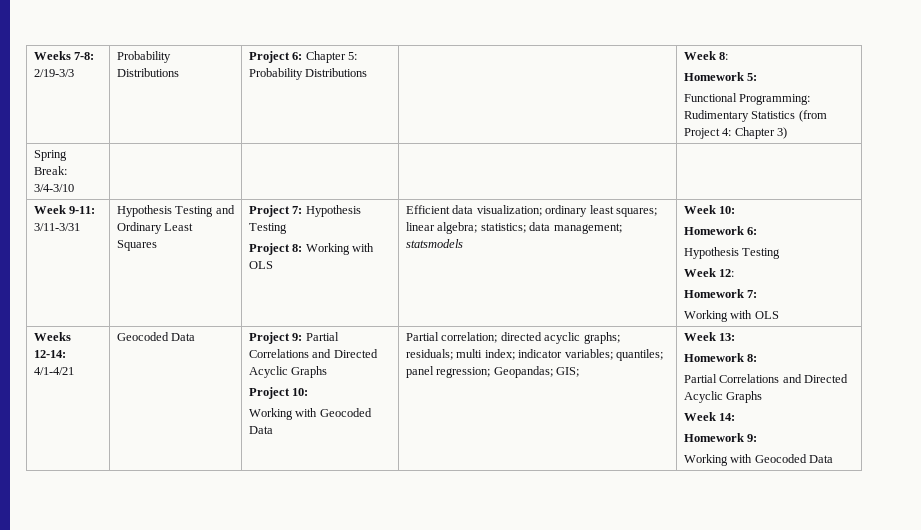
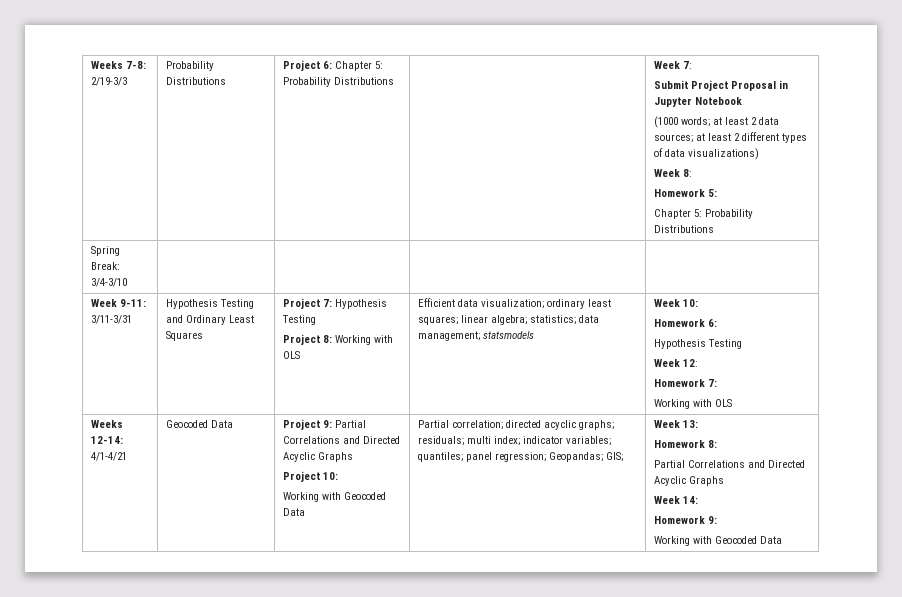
[719,52,729,60] [684,72,758,81] [684,93,811,105] [684,110,827,122] [684,127,788,139] 8: // Homework 5: // Functional Programming: Rudimentary Statistics (from Project 4: Chapter 3) -> [682,61,692,69] [653,80,788,91] [653,97,742,107] [653,116,779,128] [653,132,807,143] [653,148,759,160] [653,169,692,177] [653,189,717,197] [653,209,753,219] [653,225,714,233] 7: // Submit Project Proposal in Jupyter Notebook // (1000 words; at least 2 data sources; at least 2 different types of data visualizations) // Week 8: // Homework 5: // Chapter 5: Probability Distributions

